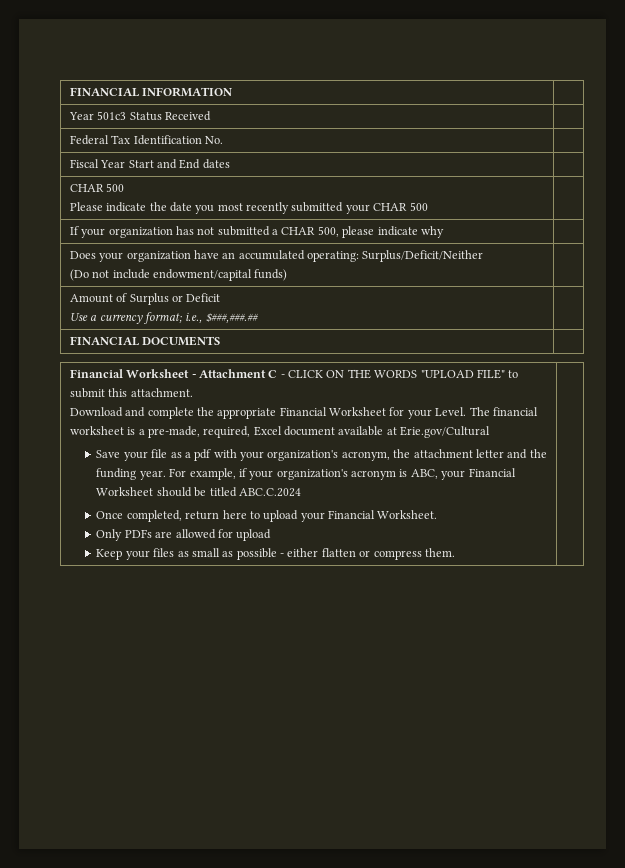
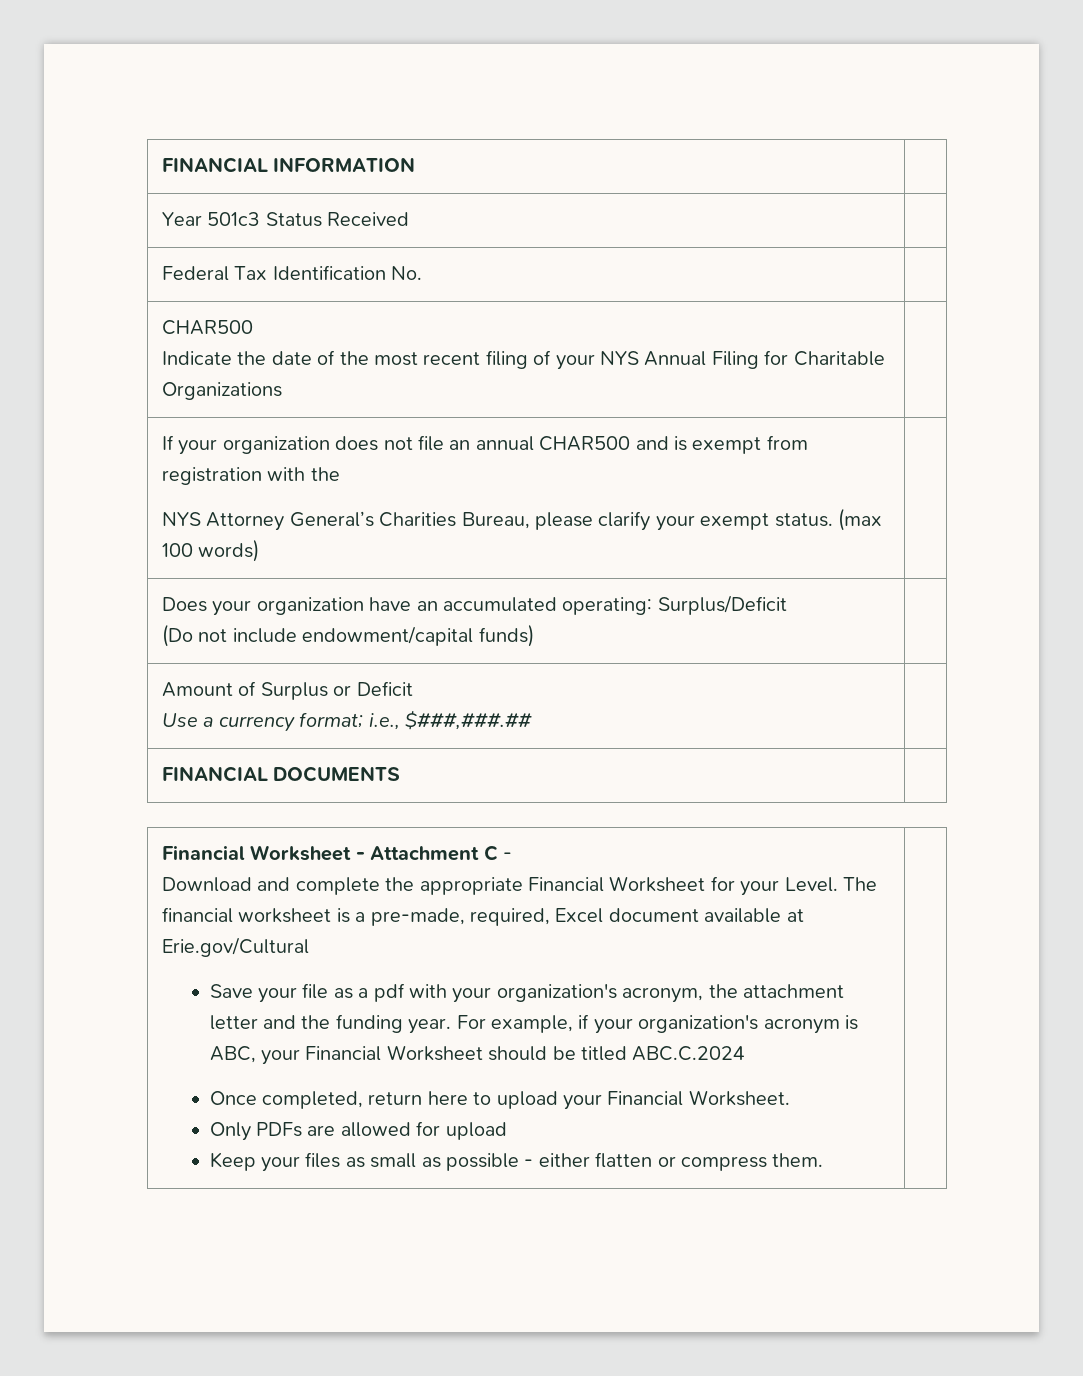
[69,159,230,169] [69,183,125,192] [69,202,428,214] [69,226,444,238] Fiscal Year Start and End dates | // CHAR 500 // Please indicate the date you most recently submitted your CHAR 500 | // If your organization has not submitted a CHAR 500, please indicate why -> [162,320,254,335] [162,350,885,370] [162,382,283,400] [162,435,808,455] [162,467,340,485] [162,508,883,531] [162,539,260,562] CHAR500 // Indicate the date of the most recent filing of your NYS Annual Filing for Charitable Organizations | // If your organization does not file an annual CHAR500 and is exempt from registration with the // NYS Attorney General’s Charities Bureau, please clarify your exempt status. (max 100 words)
[362,250,484,262] Surplus/Deficit/Neither -> [657,595,787,615] Surplus/Deficit
[288,369,519,379] [69,388,193,398] CLICK ON THE WORDS "UPLOAD FILE" to submit this attachment. -> (513, 856) none

